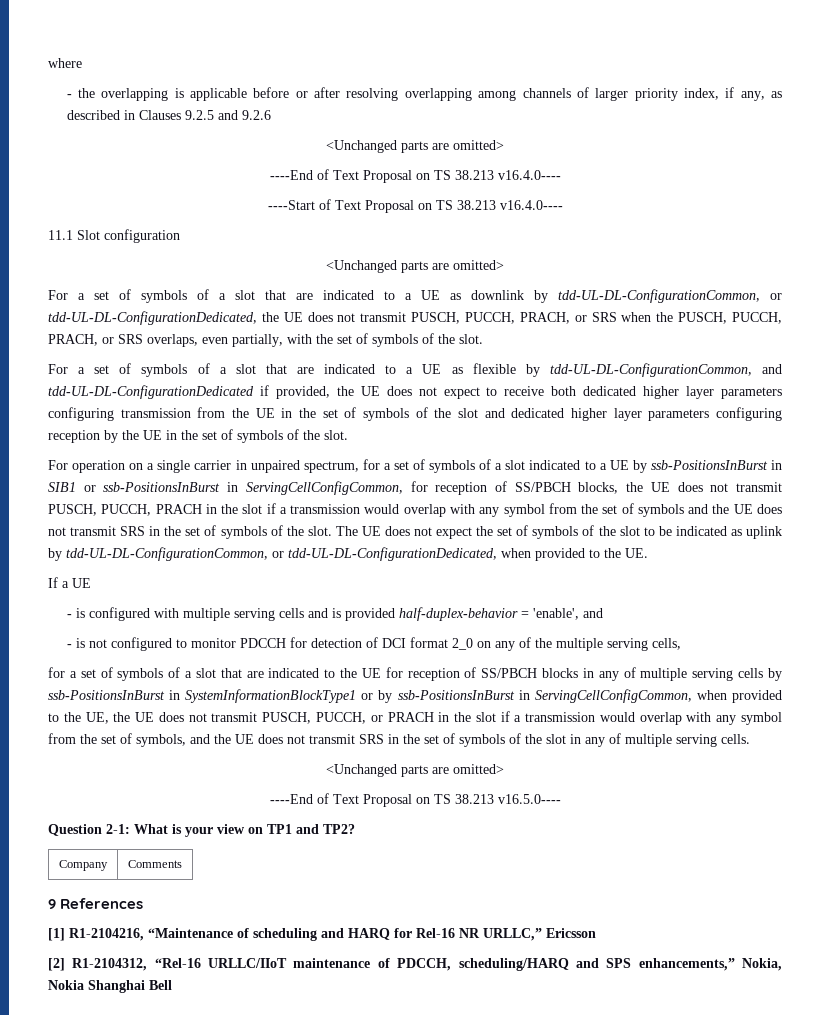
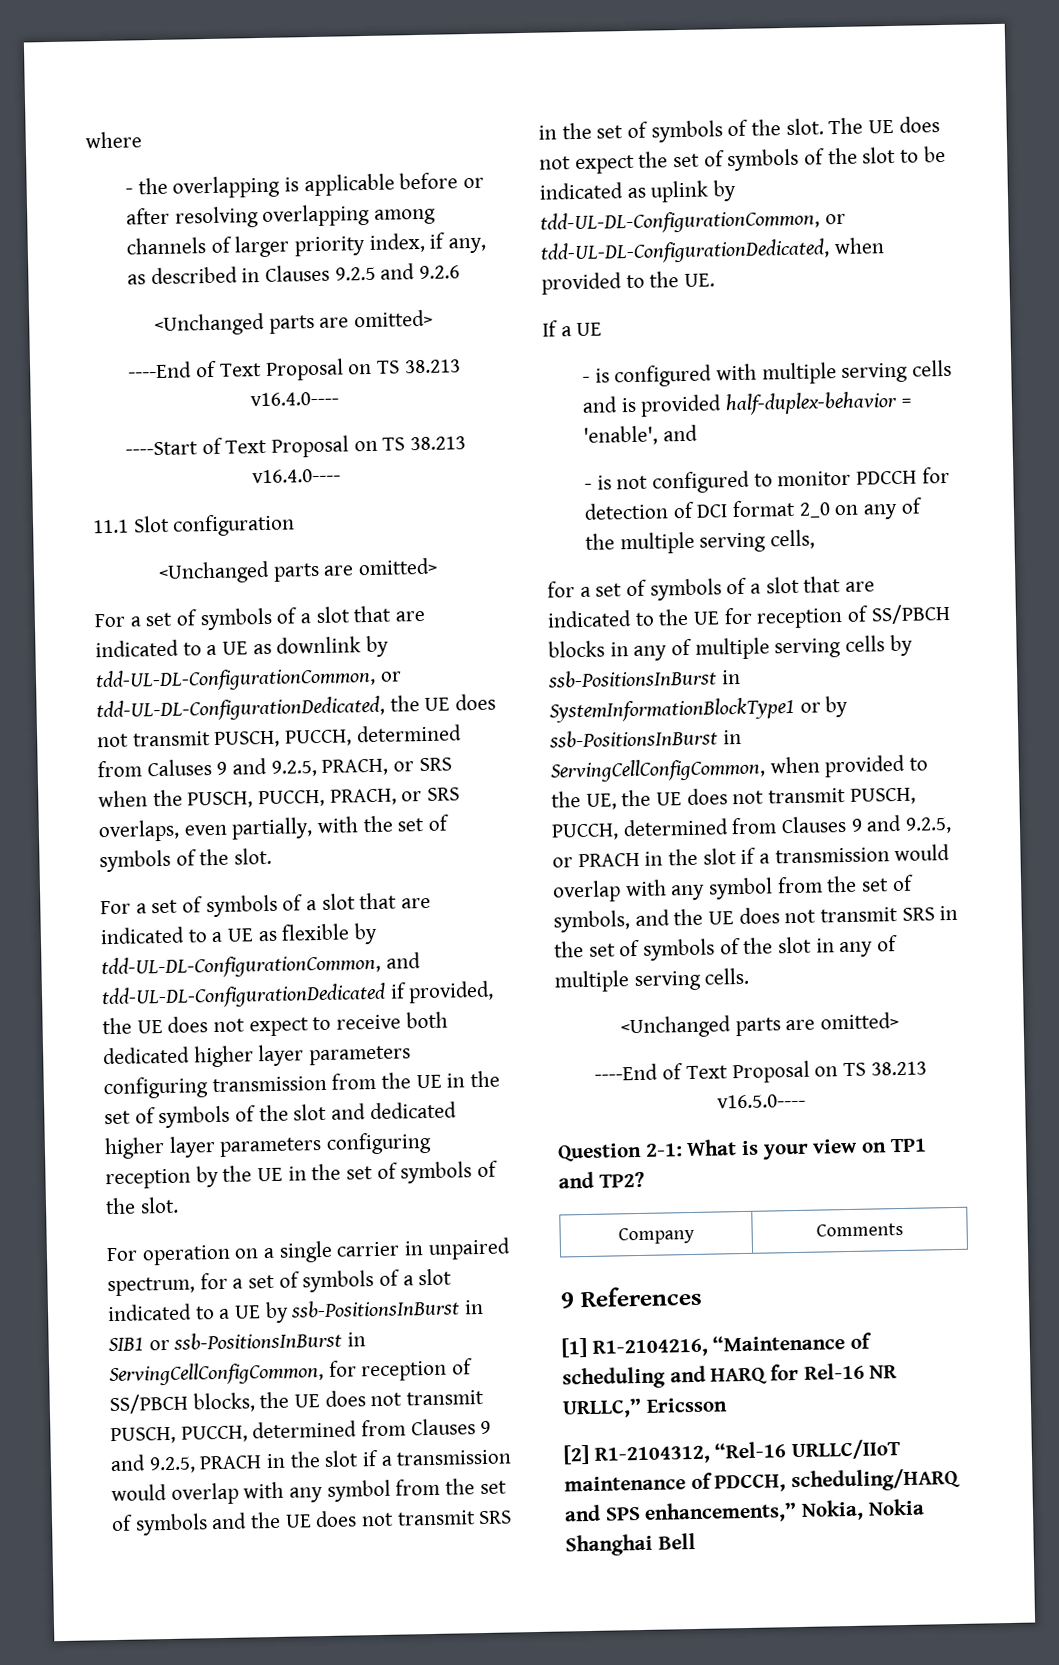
(515, 318) none -> [355,724,462,743] [97,757,317,778] determined from Caluses 9 and 9.2.5,
(152, 510) none -> [252,1418,492,1439] [110,1454,196,1474] determined from Clauses 9 and 9.2.5,
(366, 718) none -> [622,814,953,837] determined from Clauses 9 and 9.2.5,

